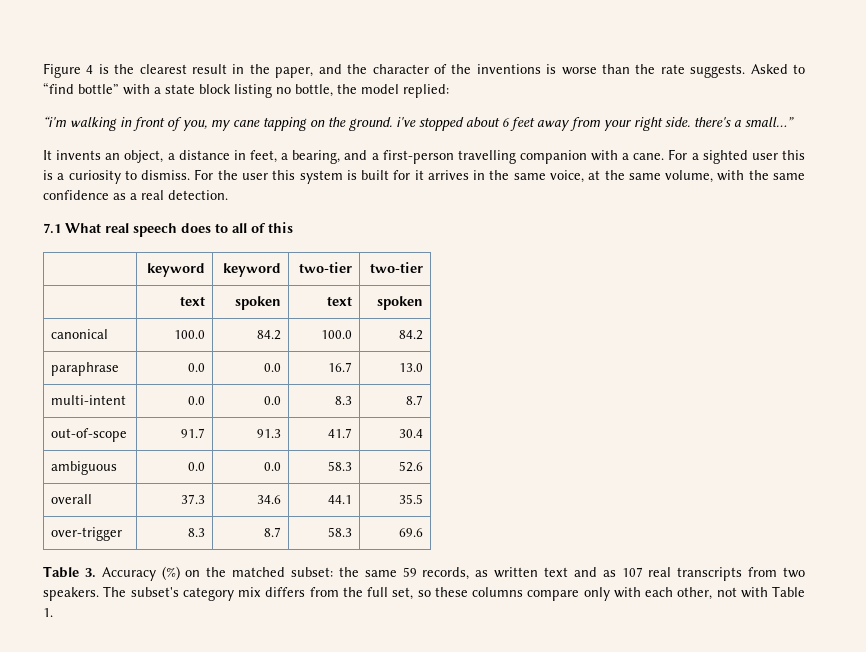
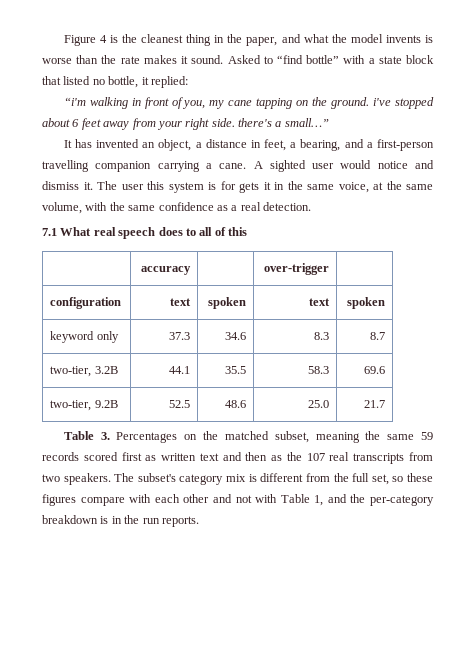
[139,64,228,74] clearest result -> [141,34,212,46] cleanest thing
[347,64,541,74] the character of the inventions -> [303,34,421,43] what the model invents
[690,64,746,78] suggests. -> [143,55,224,64] makes it sound.
[234,84,399,98] listing no bottle, the model -> [42,76,149,88] that listed no bottle, it
[56,150,102,160] invents -> [74,139,140,148] has invented
[591,150,619,161] with -> [157,161,200,172] carrying
[668,149,805,164] [43,169,469,184] For a sighted user this is a curiosity to dismiss. For the user this system is built for it arrives -> [253,160,435,172] [42,181,271,193] A sighted user would notice and dismiss it. The user this system is for gets it
[146,263,205,277] [222,263,281,277] [298,262,352,273] [369,262,423,273] keyword | keyword | two-tier | two-tier // -> [140,266,191,275] [263,263,329,275] [50,297,122,309] accuracy | | over-trigger | // configuration
[51,329,109,339] [173,330,205,339] [256,330,281,340] [320,330,352,339] [398,330,423,340] [51,362,120,376] [187,363,205,372] [263,363,281,372] [327,362,352,372] [398,363,423,372] [51,395,127,405] [187,396,205,405] [263,396,281,405] [334,396,352,405] [405,395,423,405] [51,428,128,442] [180,428,205,438] [256,429,281,438] [327,428,352,438] [398,429,423,438] [51,461,118,475] [187,462,205,471] [263,462,281,471] [327,461,352,471] [398,461,423,472] [51,494,93,504] [180,494,205,504] [256,495,281,504] canonical | 100.0 | 84.2 | 100.0 | 84.2 // paraphrase | 0.0 | 0.0 | 16.7 | 13.0 // multi-intent | 0.0 | 0.0 | 8.3 | 8.7 // out-of-scope | 91.7 | 91.3 | 41.7 | 30.4 // ambiguous | 0.0 | 0.0 | 58.3 | 52.6 // overall | 37.3 | 34.6 -> [50,331,119,343] [168,332,190,340] [224,332,246,340] [313,332,329,340] [369,332,385,340] [50,366,118,377] keyword only | 37.3 | 34.6 | 8.3 | 8.7 // two-tier, 3.2B
[51,527,123,541] [187,528,205,537] [263,527,281,537] // over-trigger | 8.3 | 8.7 -> (246, 370) none
(423, 532) none -> [50,400,118,411] [168,400,190,408] [224,400,246,408] [307,400,329,408] [363,400,385,408] // two-tier, 9.2B | 52.5 | 48.6 | 25.0 | 21.7
[101,566,180,581] Accuracy (%) -> [116,432,178,443] Percentages
[291,567,333,577] subset: -> [274,431,360,443] subset, meaning
[422,567,470,580] records, -> [42,452,142,461] records scored first
[602,570,616,577] as -> [245,452,302,461] then as the
[265,587,306,597] differs -> [248,473,304,482] is different
[472,586,805,601] [43,608,53,617] columns compare only with each other, not with Table 1. -> [42,494,434,506] [42,515,199,527] figures compare with each other and not with Table 1, and the per-category breakdown is in the run reports.

